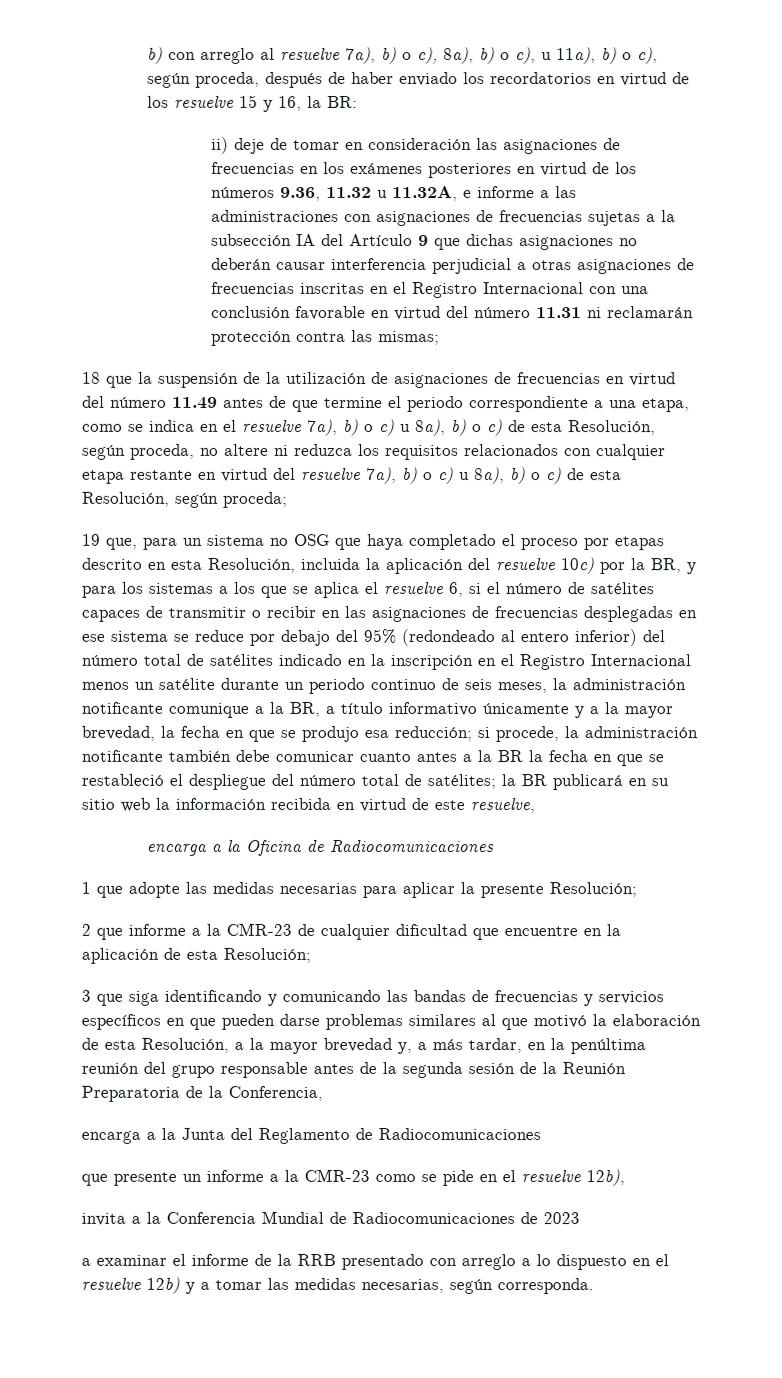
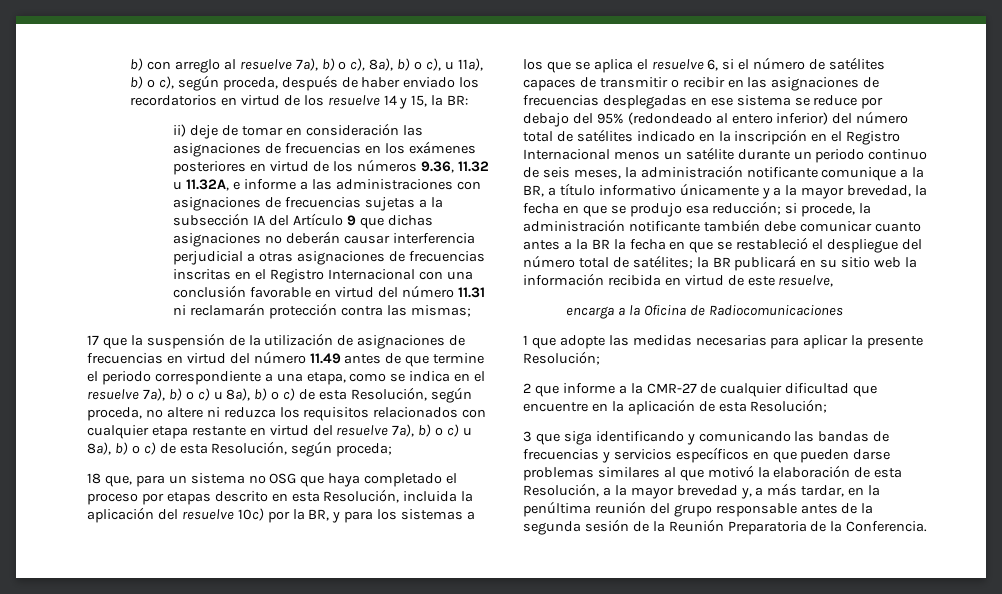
[238,94,302,112] 15 y 16, -> [383,95,428,109] 14 y 15,
[82,371,101,384] 18 -> [87,335,99,345] 17
[82,533,101,546] 19 -> [87,473,101,484] 18
[226,922,292,936] CMR-23 -> [646,383,697,394] CMR-27
[228,1085,323,1101] [81,1127,541,1144] [81,1168,625,1187] [81,1210,580,1226] [81,1253,669,1271] [81,1276,594,1295] Conferencia, // encarga a la Junta del Reglamento de Radiocomunicaciones // que presente un informe a la CMR-23 como se pide en el resuelve 12b), // invita a la Conferencia Mundial de Radiocomunicaciones de 2023 // a examinar el informe de la RRB presentado con arreglo a lo dispuesto en el resuelve 12b) y a tomar las medidas necesarias, según corresponda. -> [846,521,928,532] Conferencia.

